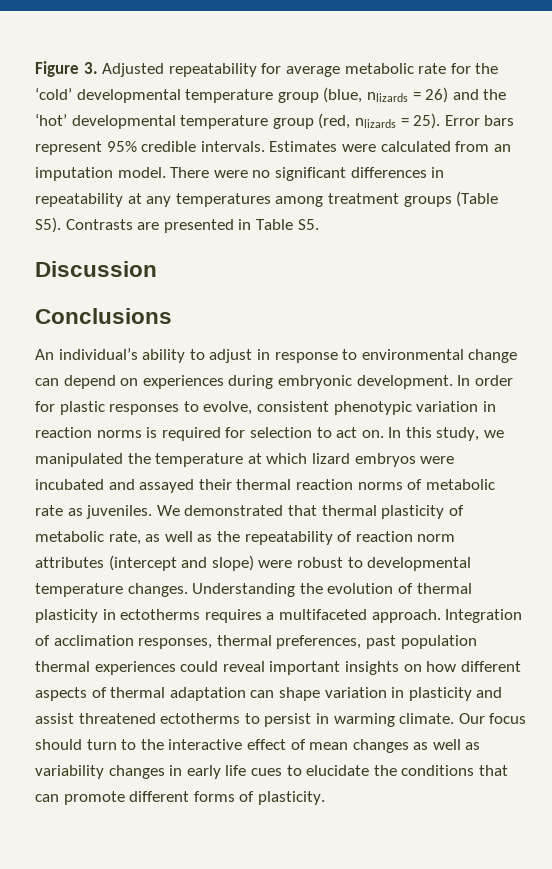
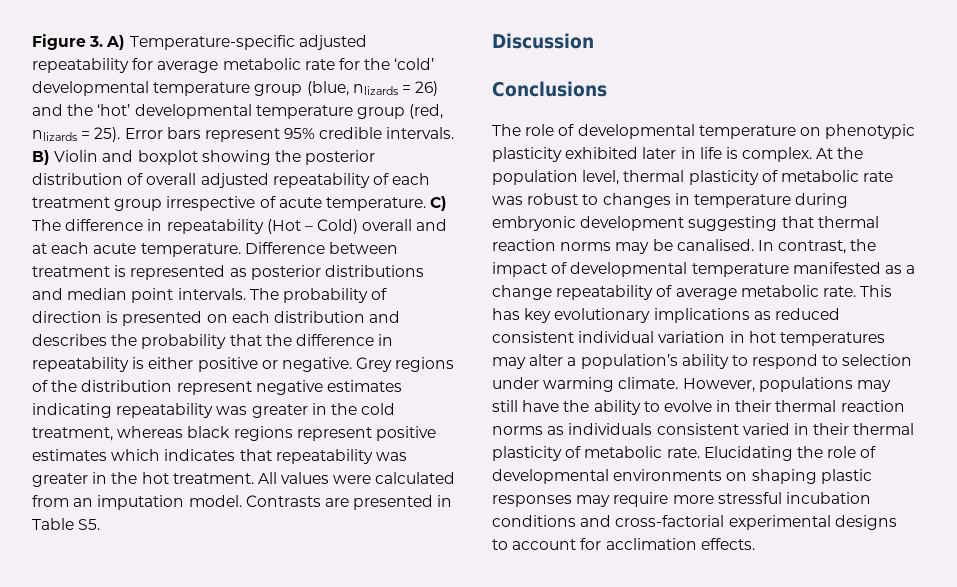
[102,63,165,77] Adjusted -> [106,35,367,50] A) Temperature-specific adjusted
[269,141,338,152] Estimates -> [32,150,376,165] [32,173,431,188] [32,196,448,211] [32,219,448,234] [32,242,398,257] [32,265,424,280] [32,288,388,303] [32,311,401,326] [32,334,394,349] [32,357,455,372] [32,380,402,395] [32,403,396,418] [32,426,436,441] [32,449,407,464] [32,472,330,487] B) Violin and boxplot showing the posterior distribution of overall adjusted repeatability of each treatment group irrespective of acute temperature. C) The difference in repeatability (Hot – Cold) overall and at each acute temperature. Difference between treatment is represented as posterior distributions and median point intervals. The probability of direction is presented on each distribution and describes the probability that the difference in repeatability is either positive or negative. Grey regions of the distribution represent negative estimates indicating repeatability was greater in the cold treatment, whereas black regions represent positive estimates which indicates that repeatability was greater in the hot treatment. All values
[170,167,445,181] [35,191,499,207] [35,217,61,233] There were no significant differences in repeatability at any temperatures among treatment groups (Table S5). -> (242, 501) none
[35,348,518,363] [35,375,513,389] [35,401,496,415] [35,427,505,441] [35,453,455,467] [35,479,495,493] [35,505,464,519] [35,531,456,545] [35,555,472,571] [35,583,472,597] [35,609,523,623] [35,635,477,649] [35,661,521,675] [35,687,503,701] [35,713,527,727] [35,739,481,753] [35,765,508,779] [35,791,325,805] An individual’s ability to adjust in response to environmental change can depend on experiences during embryonic development. In order for plastic responses to evolve, consistent phenotypic variation in reaction norms is required for selection to act on. In this study, we manipulated the temperature at which lizard embryos were incubated and assayed their thermal reaction norms of metabolic rate as juveniles. We demonstrated that thermal plasticity of metabolic rate, as well as the repeatability of reaction norm attributes (intercept and slope) were robust to developmental temperature changes. Understanding the evolution of thermal plasticity in ectotherms requires a multifaceted approach. Integration of acclimation responses, thermal preferences, past population thermal experiences could reveal important insights on how different aspects of thermal adaptation can shape variation in plasticity and assist threatened ectotherms to persist in warming climate. Our focus should turn to the interactive effect of mean changes as well as variability changes in early life cues to elucidate the conditions that can promote different forms of plasticity. -> [492,124,916,139] [492,147,864,162] [492,170,894,185] [492,193,849,208] [492,216,879,231] [492,239,877,254] [492,262,916,277] [492,285,893,300] [492,308,840,323] [492,331,885,346] [492,354,913,369] [492,377,891,392] [492,400,905,415] [492,423,915,435] [492,446,877,461] [492,469,872,484] [492,492,871,507] [492,515,897,530] [492,538,755,550] The role of developmental temperature on phenotypic plasticity exhibited later in life is complex. At the population level, thermal plasticity of metabolic rate was robust to changes in temperature during embryonic development suggesting that thermal reaction norms may be canalised. In contrast, the impact of developmental temperature manifested as a change repeatability of average metabolic rate. This has key evolutionary implications as reduced consistent individual variation in hot temperatures may alter a population’s ability to respond to selection under warming climate. However, populations may still have the ability to evolve in their thermal reaction norms as individuals consistent varied in their thermal plasticity of metabolic rate. Elucidating the role of developmental environments on shaping plastic responses may require more stressful incubation conditions and cross-factorial experimental designs to account for acclimation effects.

